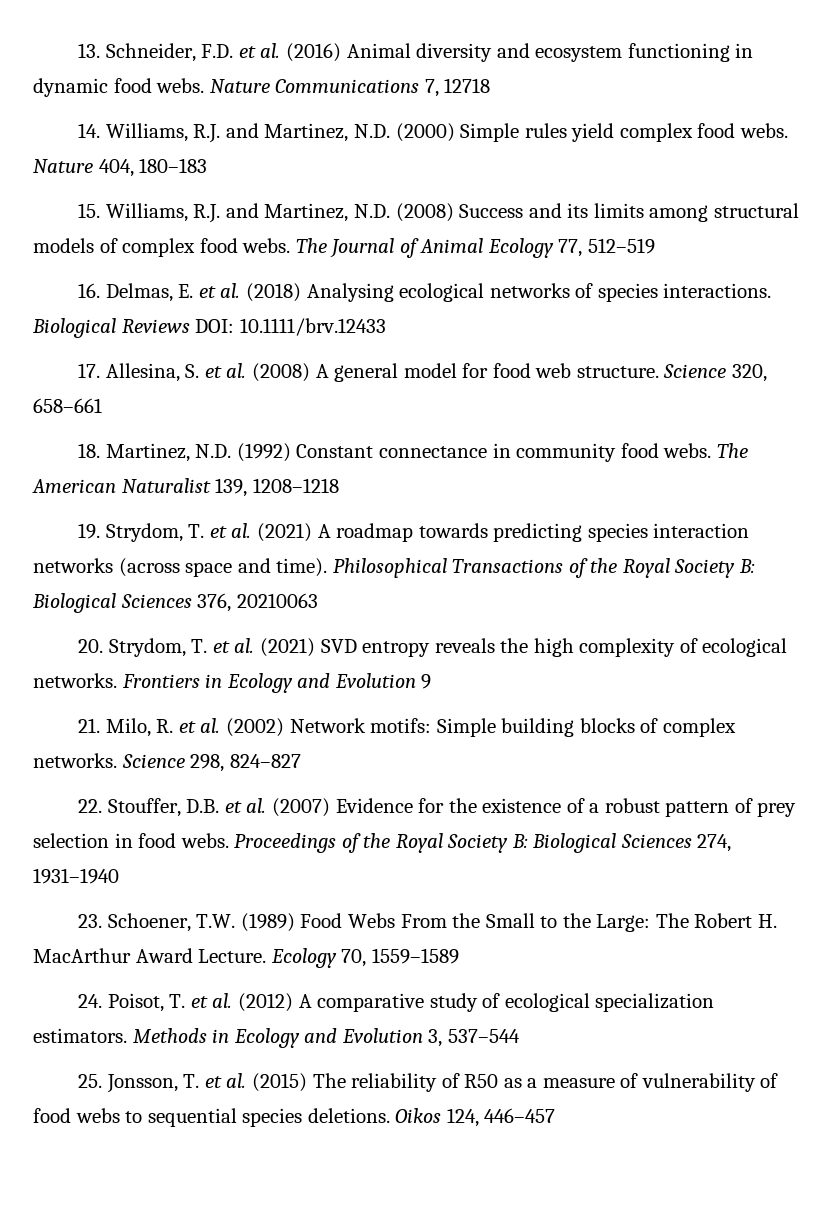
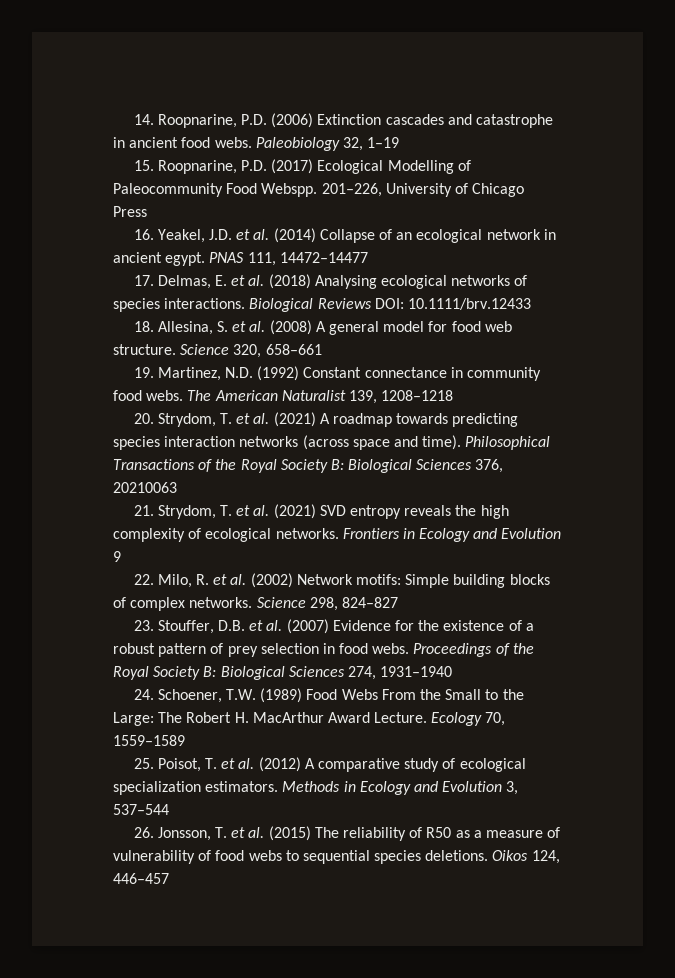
[78,43,754,62] [33,78,491,97] [78,123,788,143] [33,158,208,177] [78,203,799,223] [33,238,655,258] [78,283,101,298] 13. Schneider, F.D. et al. (2016) Animal diversity and ecosystem functioning in dynamic food webs. Nature Communications 7, 12718 // 14. Williams, R.J. and Martinez, N.D. (2000) Simple rules yield complex food webs. Nature 404, 180–183 // 15. Williams, R.J. and Martinez, N.D. (2008) Success and its limits among structural models of complex food webs. The Journal of Animal Ecology 77, 512–519 // 16. -> [133,113,553,128] [113,137,400,151] [133,159,471,174] [113,183,525,197] [113,206,147,217] [133,228,556,243] [113,252,368,266] [133,275,154,286] 14. Roopnarine, P.D. (2006) Extinction cascades and catastrophe in ancient food webs. Paleobiology 32, 1–19 // 15. Roopnarine, P.D. (2017) Ecological Modelling of Paleocommunity Food Webspp. 201–226, University of Chicago Press // 16. Yeakel, J.D. et al. (2014) Collapse of an ecological network in ancient egypt. PNAS 111, 14472–14477 // 17.
[78,363,101,378] 17. -> [133,321,154,332] 18.
[78,443,101,458] 18. -> [133,367,154,378] 19.
[78,523,101,539] 19. -> [133,413,154,424] 20.
[78,639,104,653] 20. -> [133,505,154,516] 21.
[78,718,101,733] 21. -> [133,574,154,585] 22.
[78,799,103,813] 22. -> [133,620,154,631] 23.
[78,914,103,928] 23. -> [133,689,154,700] 24.
[78,994,103,1008] 24. -> [133,758,154,769] 25.
[78,1074,103,1088] 25. -> [133,827,154,838] 26.

